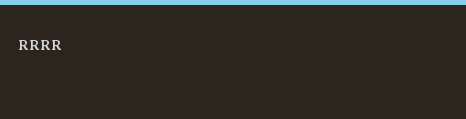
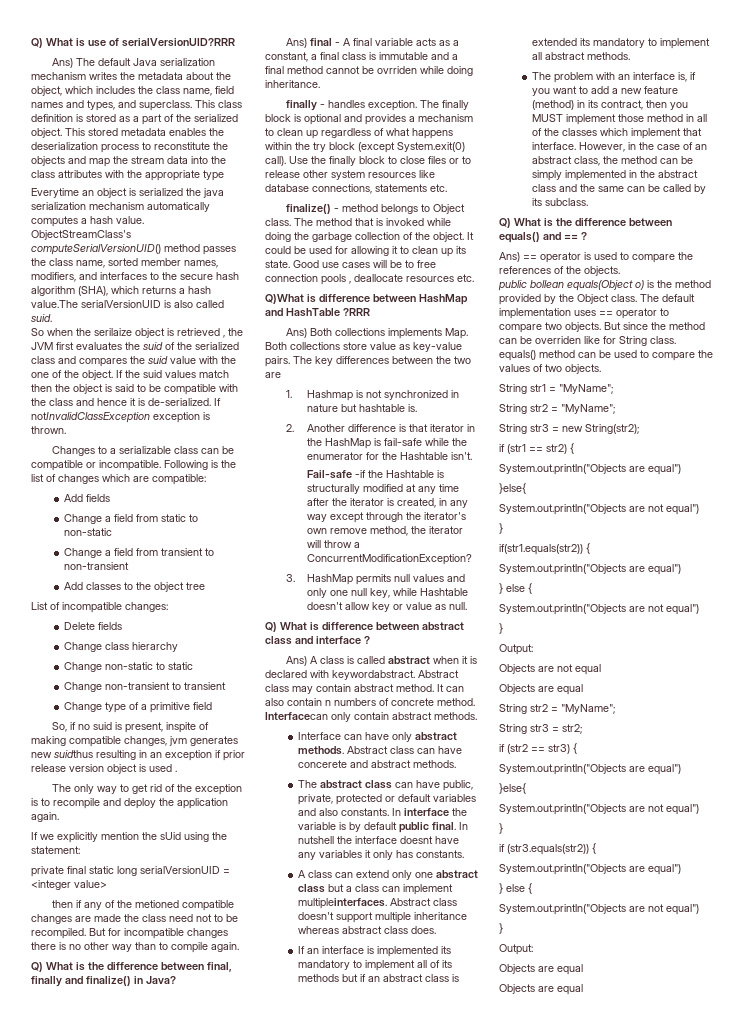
[18,40,62,50] RRRR -> [31,38,235,48] [51,58,215,68] [31,72,231,80] [31,86,234,96] [31,100,242,111] [31,114,238,125] [31,128,224,138] [31,142,228,153] [31,156,226,167] [31,170,224,181] [31,188,224,198] [31,202,210,212] [31,216,144,227] [31,230,131,240] [31,244,236,255] [31,258,218,268] [31,272,239,282] [31,286,211,296] [31,300,224,308] [31,314,52,322] [31,328,243,338] [31,342,239,350] [31,356,236,367] [31,370,229,380] [31,384,238,395] [31,398,221,406] [31,412,210,423] [31,426,66,434] [51,446,234,456] [31,460,236,471] [31,474,206,485] [64,494,111,502] [64,514,199,524] [64,528,113,536] [64,548,215,558] [64,562,130,570] [64,582,206,592] [31,602,168,613] [64,622,123,630] [64,642,179,652] [64,662,194,672] [64,682,227,692] [64,702,213,713] [51,722,209,733] [31,736,238,747] [31,750,245,761] [31,764,177,774] [51,784,242,795] [31,798,228,809] [31,812,59,822] [31,832,227,843] [31,846,80,854] [31,866,230,877] [31,880,107,890] [51,900,234,911] [31,914,238,924] [31,928,228,939] [31,942,239,953] [31,962,232,972] [31,976,176,987] [285,38,459,48] [265,52,458,62] [265,66,473,76] [265,80,320,88] [285,100,469,111] [265,114,473,125] [265,128,453,139] [265,142,465,153] [265,156,471,166] [265,170,435,180] [265,184,447,194] [285,204,465,214] [265,218,451,226] [265,232,474,242] [265,246,466,257] [265,260,436,268] [265,274,474,285] [265,294,468,305] [265,308,370,317] [285,328,468,339] [265,342,462,352] [265,356,471,367] [265,372,281,378] [286,390,460,401] [307,404,418,412] [286,424,476,432] [307,438,468,449] [307,452,473,460] [307,470,445,479] [307,484,460,494] [307,498,469,508] [307,512,467,523] [307,526,464,536] [307,540,361,548] [307,554,473,565] [286,574,466,585] [307,588,469,598] [307,602,468,612] [265,622,464,632] [265,636,370,645] [285,656,477,666] [265,670,459,680] [265,684,464,694] [265,698,475,706] [265,712,477,722] [298,732,458,742] [298,746,463,755] [298,760,457,768] [298,780,474,791] [298,794,477,805] [298,808,468,816] [298,822,469,833] [298,836,460,844] [298,850,465,860] [298,870,479,880] [298,884,454,895] [298,898,458,909] [298,912,468,923] [298,926,437,934] [298,946,452,957] [298,960,453,971] [298,974,460,982] [532,38,711,49] [532,52,631,60] [532,72,697,83] [532,86,679,96] [532,100,689,110] [532,114,708,125] [532,128,703,139] [532,142,708,152] [532,156,694,166] [532,170,699,181] [532,184,707,194] [532,198,589,206] [499,218,672,228] [499,232,587,243] [499,252,693,263] [499,266,620,276] [498,280,711,291] [499,294,695,305] [499,308,669,319] [499,322,705,333] [499,336,676,346] [499,350,713,361] [499,364,601,374] [499,384,613,394] [499,404,615,414] [499,424,639,434] [499,443,574,454] [499,464,681,475] [499,483,526,494] [499,504,699,515] [499,523,503,534] [499,543,590,555] [499,564,681,575] [499,583,532,594] [499,604,699,615] [499,623,503,634] [499,644,533,655] [499,664,601,675] [499,684,583,695] [499,704,615,714] [499,724,582,734] [499,743,577,754] [499,764,681,775] [499,783,526,794] [499,804,699,815] [499,823,503,834] [499,843,596,855] [499,864,681,875] [499,883,532,894] [499,904,699,915] [499,923,503,934] [499,944,533,955] [499,964,583,975] [499,984,583,995] Q) What is use of serialVersionUID?RRR // Ans) The default Java serialization mechanism writes the metadata about the object, which includes the class name, field names and types, and superclass. This class definition is stored as a part of the serialized object. This stored metadata enables the deserialization process to reconstitute the objects and map the stream data into the class attributes with the appropriate type // Everytime an object is serialized the java serialization mechanism automatically computes a hash value. ObjectStreamClass's computeSerialVersionUID() method passes the class name, sorted member names, modifiers, and interfaces to the secure hash algorithm (SHA), which returns a hash value.The serialVersionUID is also called suid. // So when the serilaize object is retrieved , the JVM first evaluates the suid of the serialized class and compares the suid value with the one of the object. If the suid values match then the object is said to be compatible with the class and hence it is de-serialized. If notInvalidClassException exception is thrown. // Changes to a serializable class can be compatible or incompatible. Following is the list of changes which are compatible: // Add fields // Change a field from static to non-static // Change a field from transient to non-transient // Add classes to the object tree // List of incompatible changes: // Delete fields // Change class hierarchy // Change non-static to static // Change non-transient to transient // Change type of a primitive field // So, if no suid is present, inspite of making compatible changes, jvm generates new suidthus resulting in an exception if prior release version object is used . // The only way to get rid of the exception is to recompile and deploy the application again. // If we explicitly mention the sUid using the statement: // private final static long serialVersionUID = <integer value> // then if any of the metioned compatible changes are made the class need not to be recompiled. But for incompatible changes there is no other way than to compile again. // Q) What is the difference between final, finally and finalize() in Java? // Ans) final - A final variable acts as a constant, a final class is immutable and a final method cannot be ovrriden while doing inheritance. // finally - handles exception. The finally block is optional and provides a mechanism to clean up regardless of what happens within the try block (except System.exit(0) call). Use the finally block to close files or to release other system resources like database connections, statements etc. // finalize() - method belongs to Object class. The method that is invoked while doing the garbage collection of the object. It could be used for allowing it to clean up its state. Good use cases will be to free connection pools , deallocate resources etc. // Q)What is difference between HashMap and HashTable ?RRR // Ans) Both collections implements Map. Both collections store value as key-value pairs. The key differences between the two are // 1. Hashmap is not synchronized in nature but hashtable is. // 2. Another difference is that iterator in the HashMap is fail-safe while the enumerator for the Hashtable isn't. // Fail-safe -if the Hashtable is structurally modified at any time after the iterator is created, in any way except through the iterator's own remove method, the iterator will throw a ConcurrentModificationException? // 3. HashMap permits null values and only one null key, while Hashtable doesn't allow key or value as null. // Q) What is difference between abstract class and interface ? // Ans) A class is called abstract when it is declared with keywordabstract. Abstract class may contain abstract method. It can also contain n numbers of concrete method. Interfacecan only contain abstract methods. // Interface can have only abstract methods. Abstract class can have concerete and abstract methods. // The abstract class can have public, private, protected or default variables and also constants. In interface the variable is by default public final. In nutshell the interface doesnt have any variables it only has constants. // A class can extend only one abstract class but a class can implement multipleinterfaces. Abstract class doesn't support multiple inheritance whereas abstract class does. // If an interface is implemented its mandatory to implement all of its methods but if an abstract class is extended its mandatory to implement all abstract methods. // The problem with an interface is, if you want to add a new feature (method) in its contract, then you MUST implement those method in all of the classes which implement that interface. However, in the case of an abstract class, the method can be simply implemented in the abstract class and the same can be called by its subclass. // Q) What is the difference between equals() and == ? // Ans) == operator is used to compare the references of the objects. // public bollean equals(Object o) is the method provided by the Object class. The default implementation uses == operator to compare two objects. But since the method can be overriden like for String class. equals() method can be used to compare the values of two objects. // String str1 = "MyName"; // String str2 = "MyName"; // String str3 = new String(str2); // if (str1 == str2) { // System.out.println("Objects are equal") // }else{ // System.out.println("Objects are not equal") // } // if(str1.equals(str2)) { // System.out.println("Objects are equal") // } else { // System.out.println("Objects are not equal") // } // Output: // Objects are not equal // Objects are equal // String str2 = "MyName"; // String str3 = str2; // if (str2 == str3) { // System.out.println("Objects are equal") // }else{ // System.out.println("Objects are not equal") // } // if (str3.equals(str2)) { // System.out.println("Objects are equal") // } else { // System.out.println("Objects are not equal") // } // Output: // Objects are equal // Objects are equal

